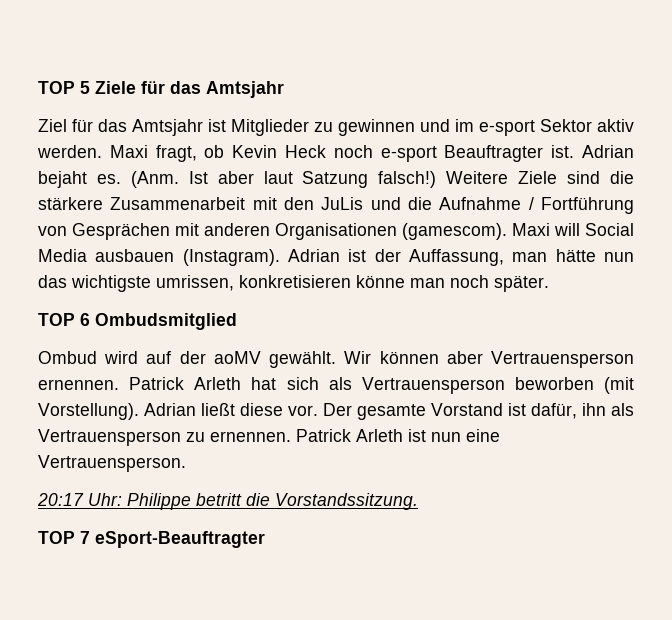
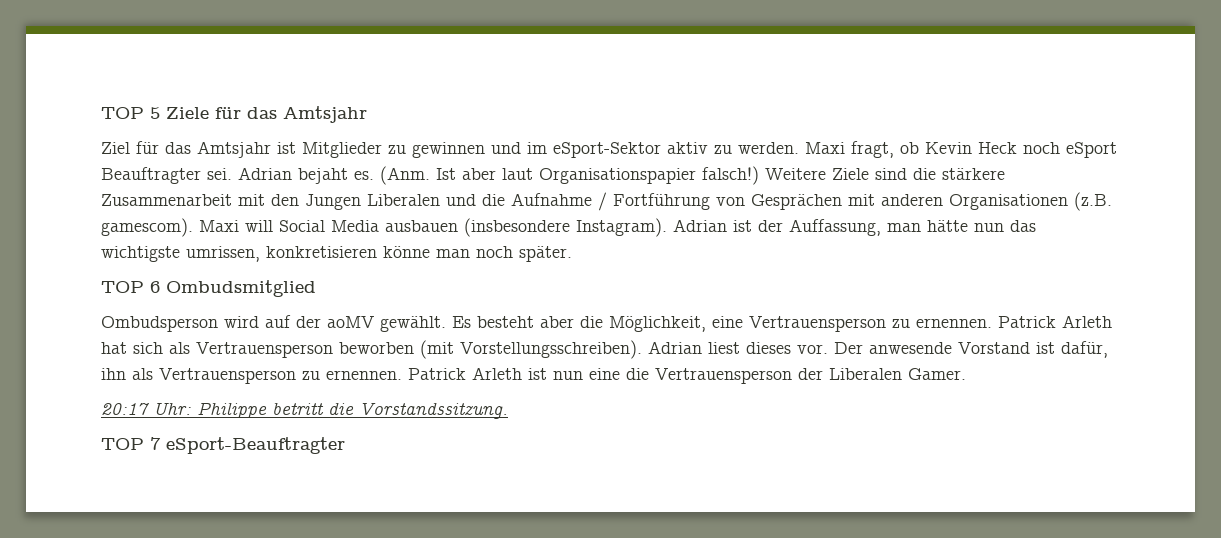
[479,119,634,136] e-sport Sektor aktiv -> [553,142,732,158] eSport-Sektor aktiv zu
[380,145,575,162] e-sport Beauftragter ist. -> [1066,142,1117,158] [101,167,232,184] eSport Beauftragter sei.
[302,171,369,188] Satzung -> [539,168,696,184] Organisationspapier
[321,197,364,210] JuLis -> [305,194,440,210] Jungen Liberalen
[402,223,507,240] (gamescom). -> [1074,192,1112,211] [101,218,193,237] (z.B. gamescom).
[182,249,280,266] (Instagram). -> [464,218,667,237] (insbesondere Instagram).
[38,351,97,364] Ombud -> [101,316,218,332] Ombudsperson
[344,351,634,368] Wir können aber Vertrauensperson -> [452,316,910,332] Es besteht aber die Möglichkeit, eine Vertrauensperson zu
[38,403,283,420] Vorstellung). Adrian ließt diese -> [460,340,791,359] Vorstellungsschreiben). Adrian liest dieses
[357,404,426,420] gesamte -> [869,342,952,354] anwesende
[38,455,186,472] Vertrauensperson. -> [626,368,966,384] die Vertrauensperson der Liberalen Gamer.

